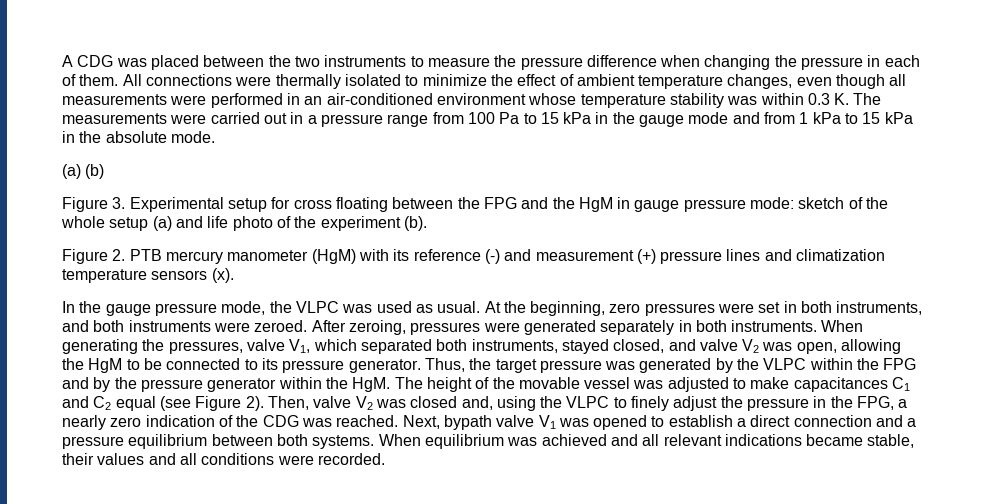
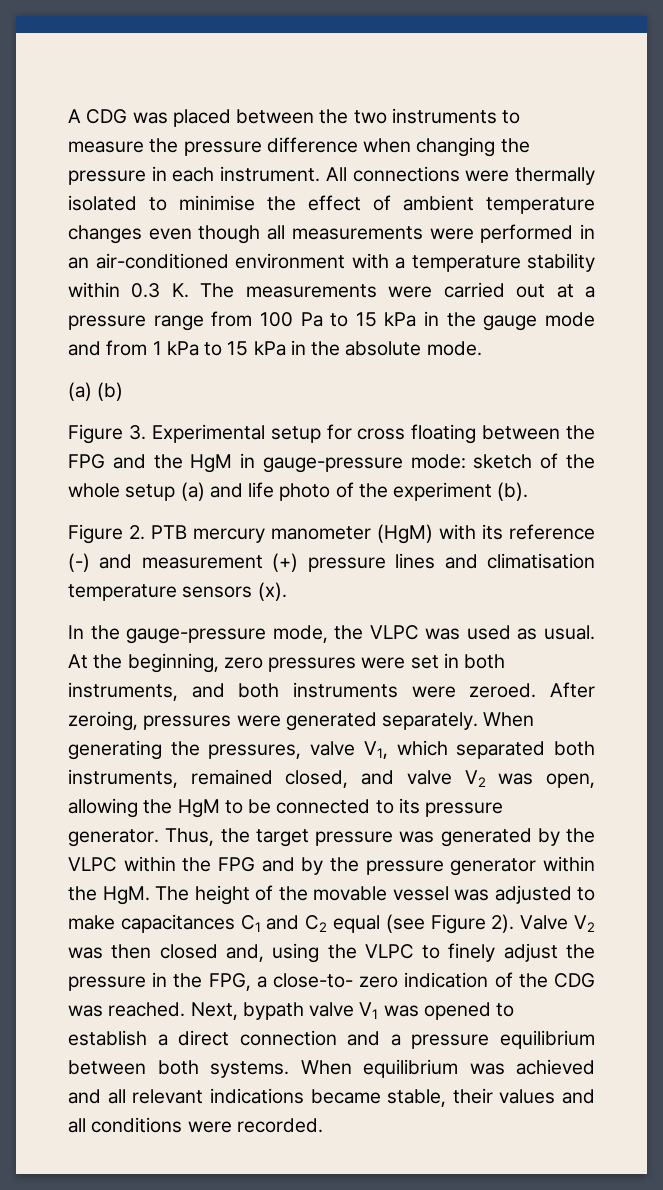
[62,74,119,86] of them. -> [220,166,321,182] instrument.
[422,74,487,86] minimize -> [179,195,255,211] minimise
[727,74,793,89] changes, -> [68,225,142,244] changes
[528,93,577,105] whose -> [351,253,405,269] with a
[727,96,758,105] was -> (595, 262) none
[290,112,304,124] in -> [556,284,574,298] at
[634,199,746,212] gauge pressure -> [262,457,403,473] gauge-pressure
[796,249,886,261] climatization -> [487,553,595,569] climatisation
[105,303,217,316] gauge pressure -> [126,628,267,644] gauge-pressure
[600,320,818,335] separately in both instruments. -> [382,712,479,730] separately.
[561,339,609,354] stayed -> [190,769,273,785] remained
[267,396,406,410] Then, valve V2 was -> [520,915,596,932] [68,944,152,959] Valve V2 was then
[62,415,106,430] nearly -> [273,973,353,988] close-to-

